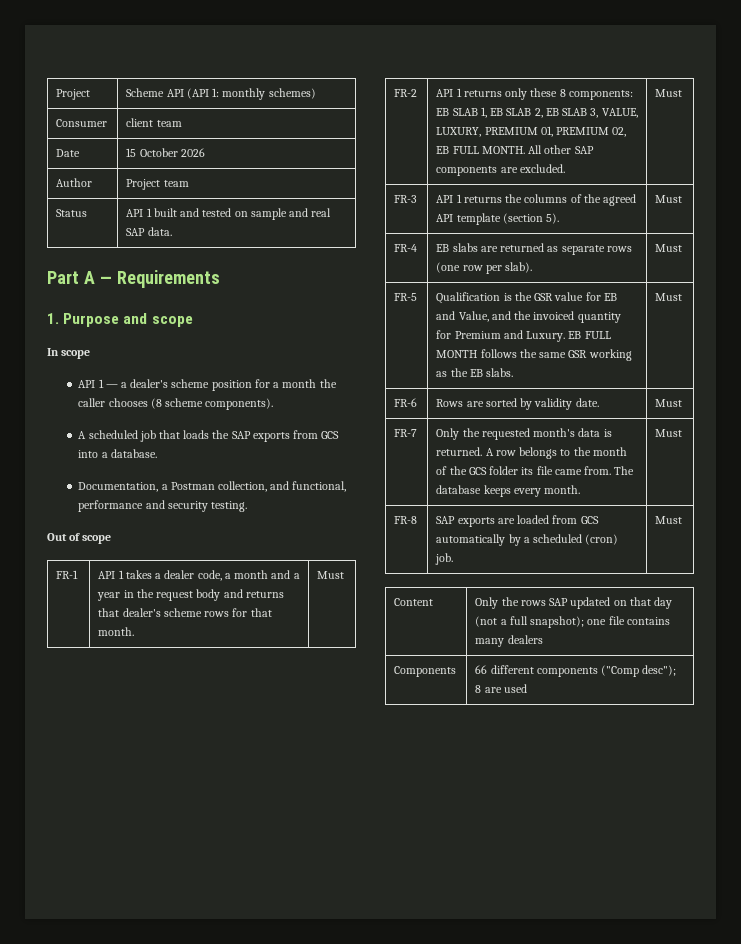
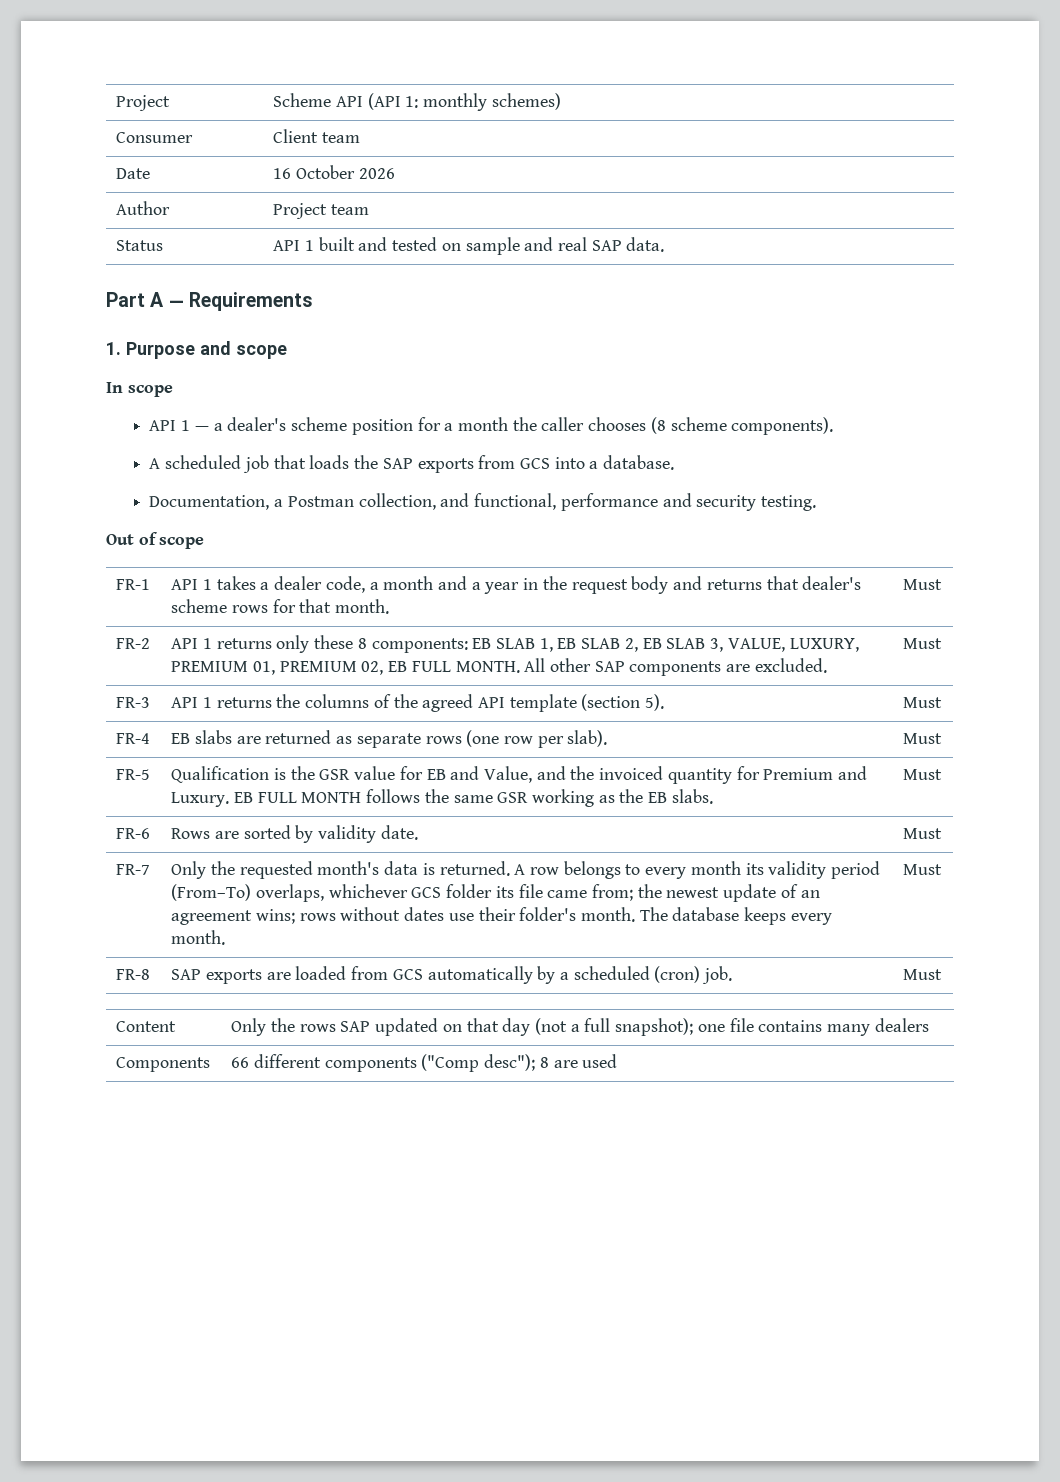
[126,118,154,127] client -> [273,129,319,143] Client
[126,148,137,157] 15 -> [273,168,292,179] 16
[573,447,627,456] [436,466,467,475] the month of the -> [645,861,881,879] [171,884,408,902] every month its validity period (From–To) overlaps, whichever
[584,466,612,475] from. -> [592,884,820,902] [171,907,636,925] from; the newest update of an agreement wins; rows without dates use their folder's month.

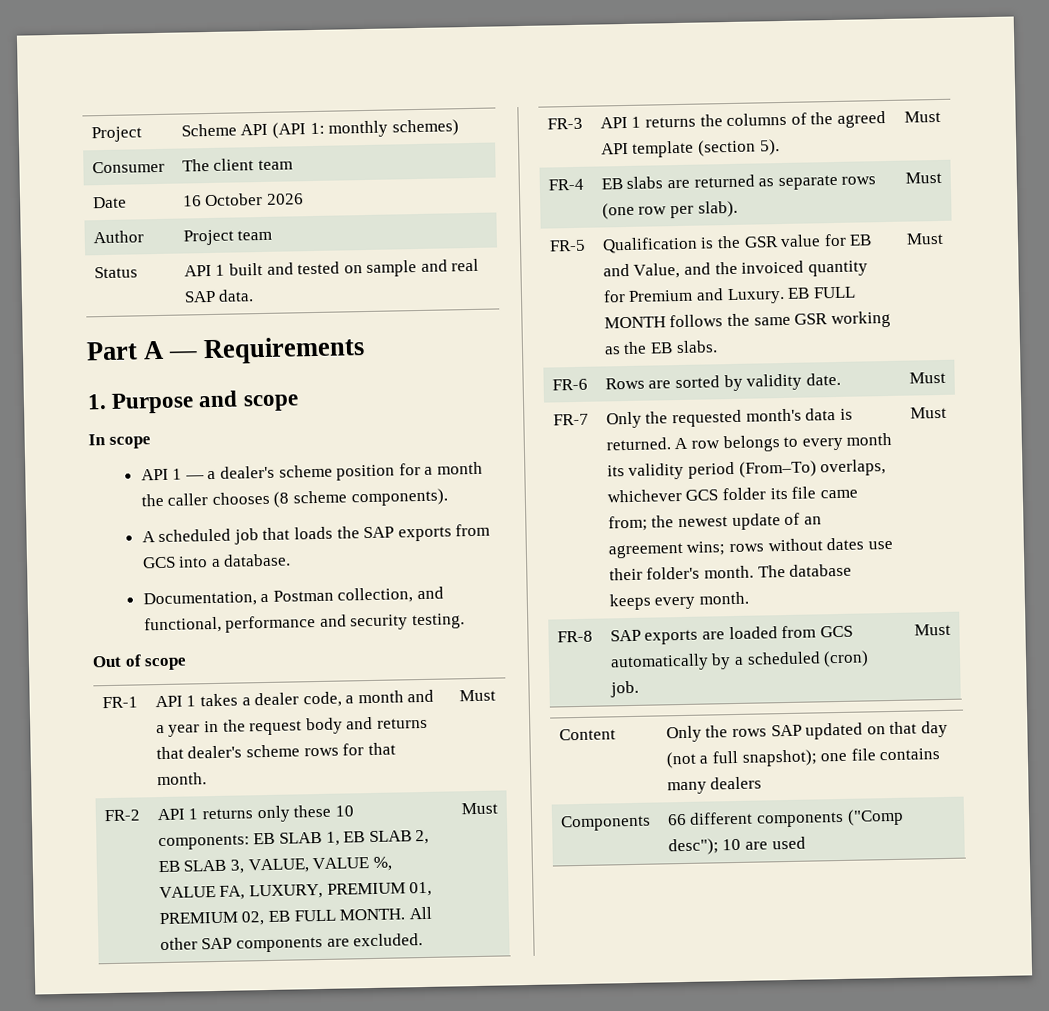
[273,129,319,143] Client -> [181,158,255,172] The client
[357,638,367,649] 8 -> [334,805,354,817] 10
(785, 645) none -> [312,856,392,871] [158,885,246,900] VALUE %, VALUE FA,
[539,1057,549,1068] 8 -> [722,838,742,851] 10

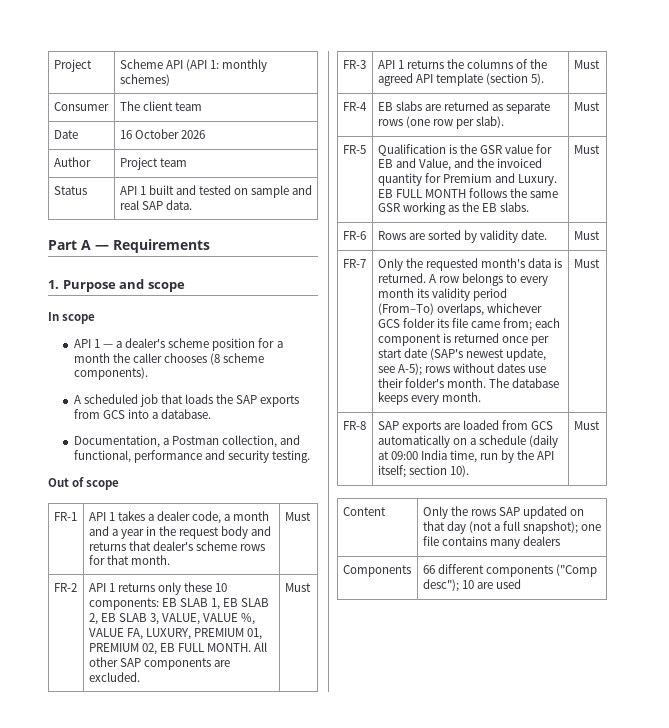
[651,512,822,531] [607,541,726,559] the newest update of an agreement wins; -> [535,318,561,328] [377,333,549,346] [377,348,546,361] [377,363,422,376] each component is returned once per start date (SAP's newest update, see A-5);
[711,650,870,670] [609,680,639,698] by a scheduled (cron) job. -> [452,435,558,448] [377,450,555,463] [377,465,469,478] on a schedule (daily at 09:00 India time, run by the API itself; section 10).

